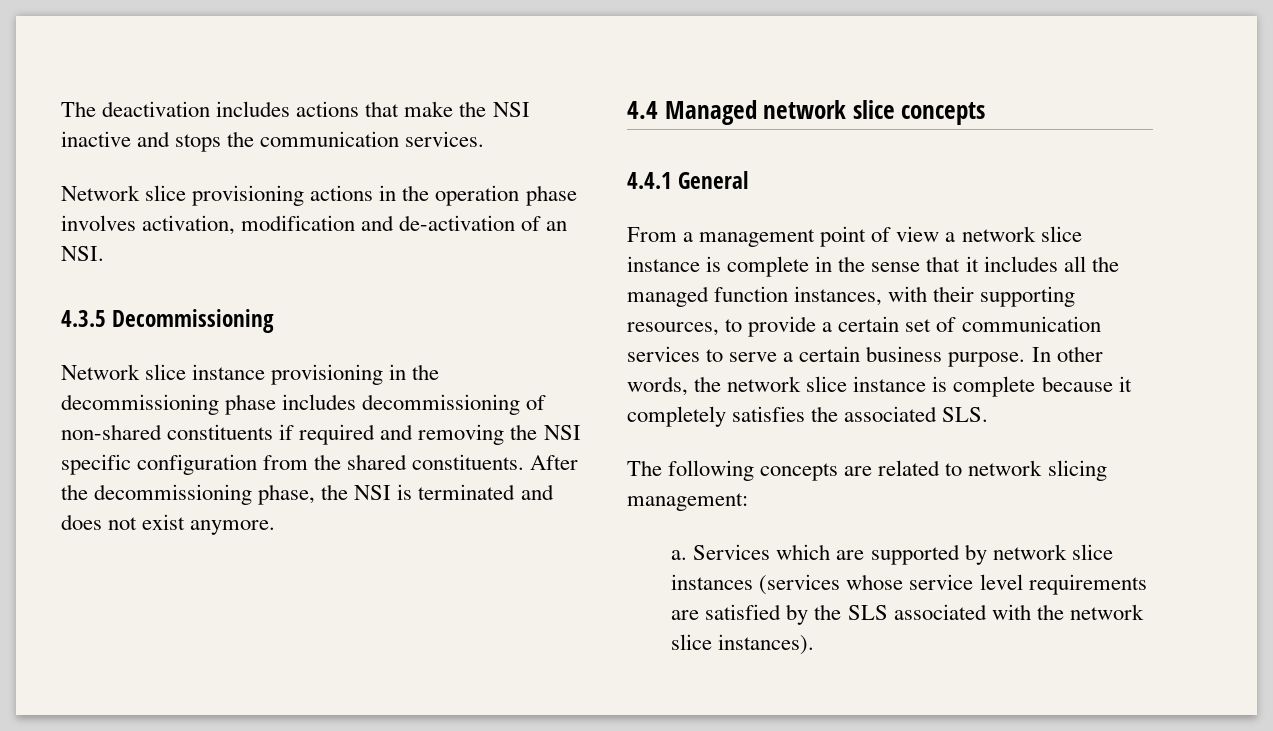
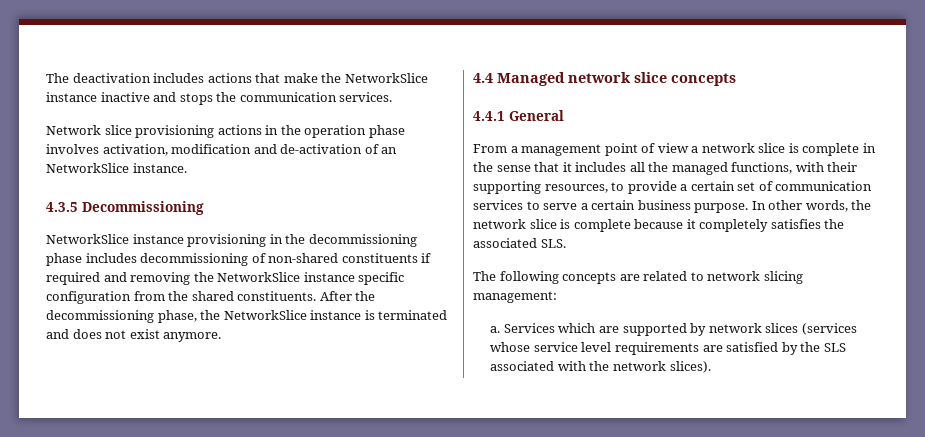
[492,102,530,117] NSI -> [344,73,428,83] [46,92,97,102] NetworkSlice instance
[61,246,104,261] NSI. -> [46,163,187,173] NetworkSlice instance.
[61,364,187,380] Network slice -> [46,234,129,244] NetworkSlice
[543,425,581,440] NSI -> [217,272,355,282] NetworkSlice instance
[354,485,392,500] NSI -> [223,310,362,320] NetworkSlice instance
[627,256,700,272] instance -> (786, 148) none
[714,286,883,306] function instances, -> [731,162,793,174] functions,
[853,376,927,392] instance -> (557, 224) none
[1071,544,1113,560] [671,574,754,590] slice instances -> [765,323,799,333] slices
[671,634,815,655] slice instances). -> [669,361,711,373] slices).

